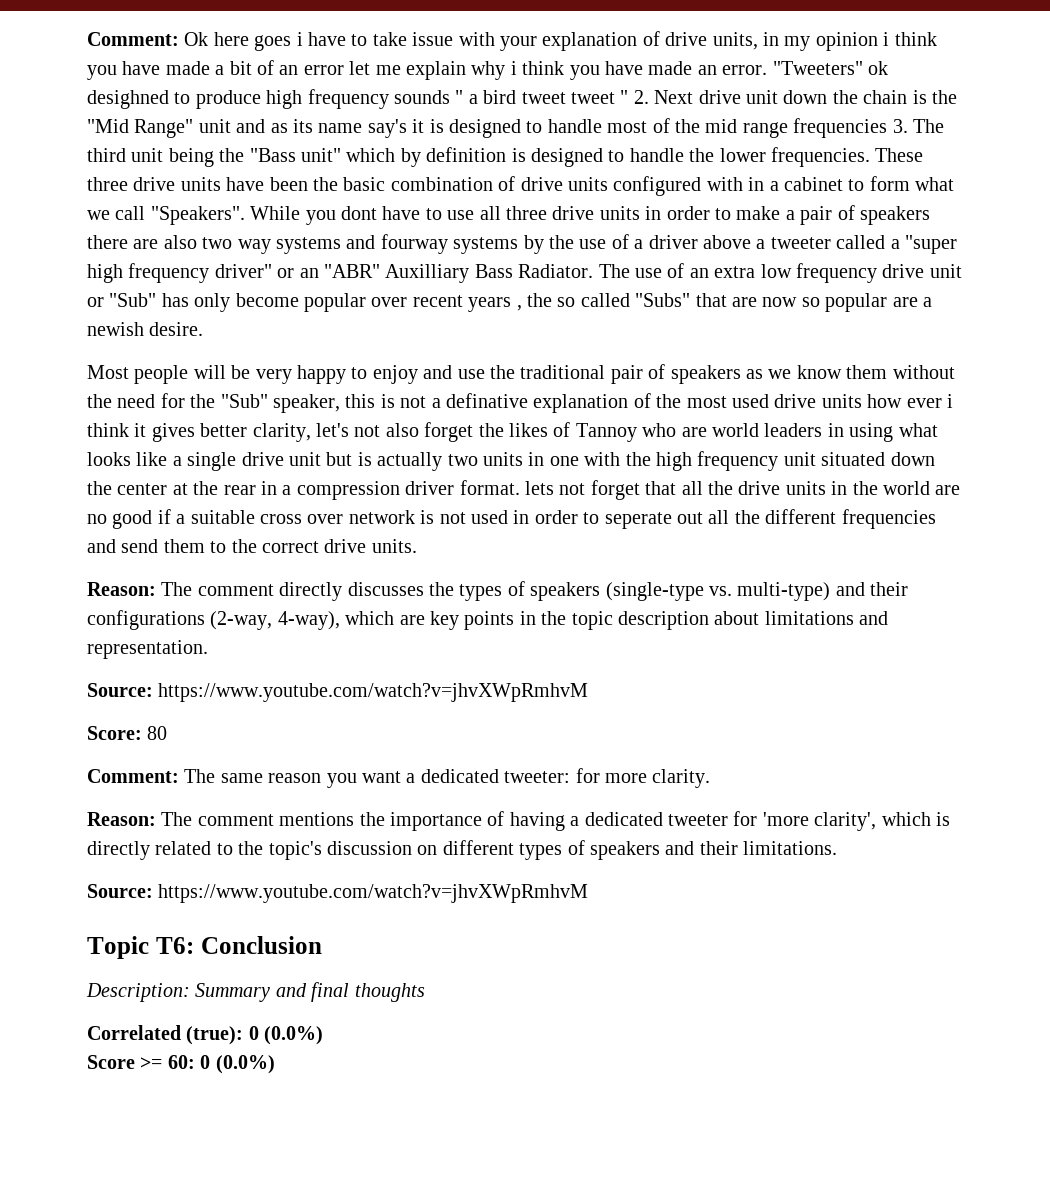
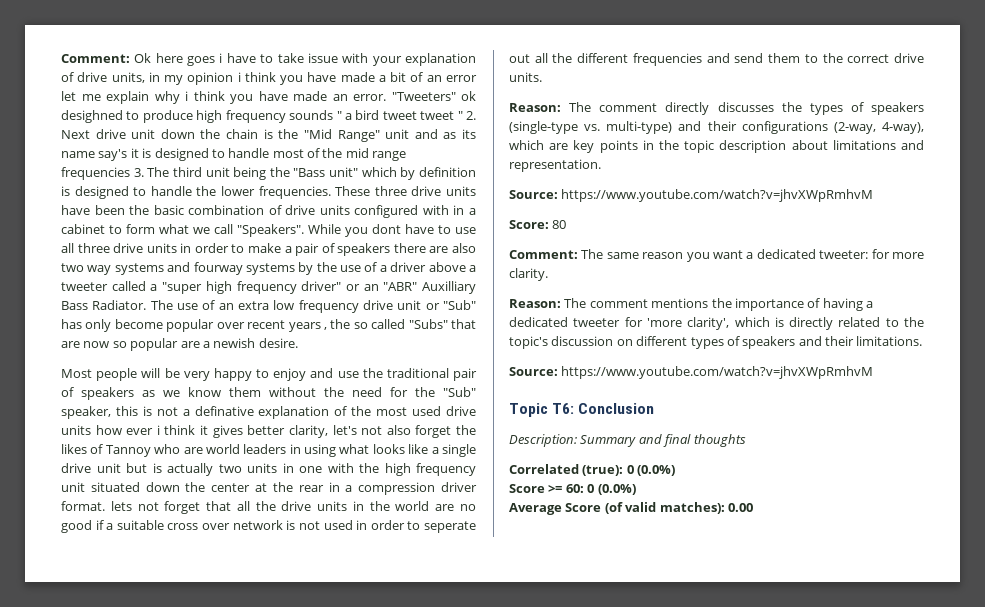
(275, 1064) none -> [509,502,753,515] // Average Score (of valid matches): 0.00

